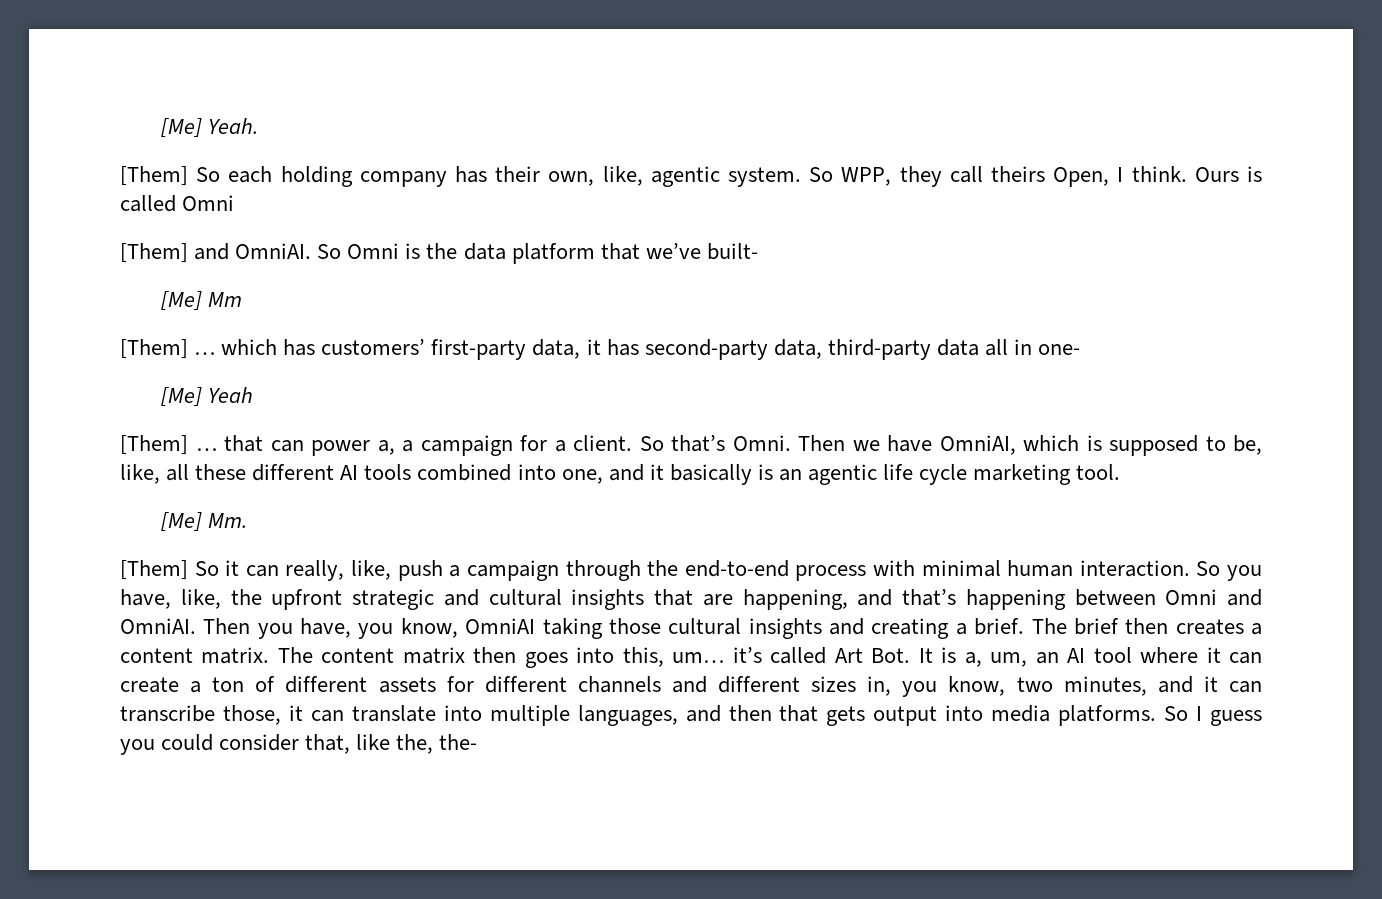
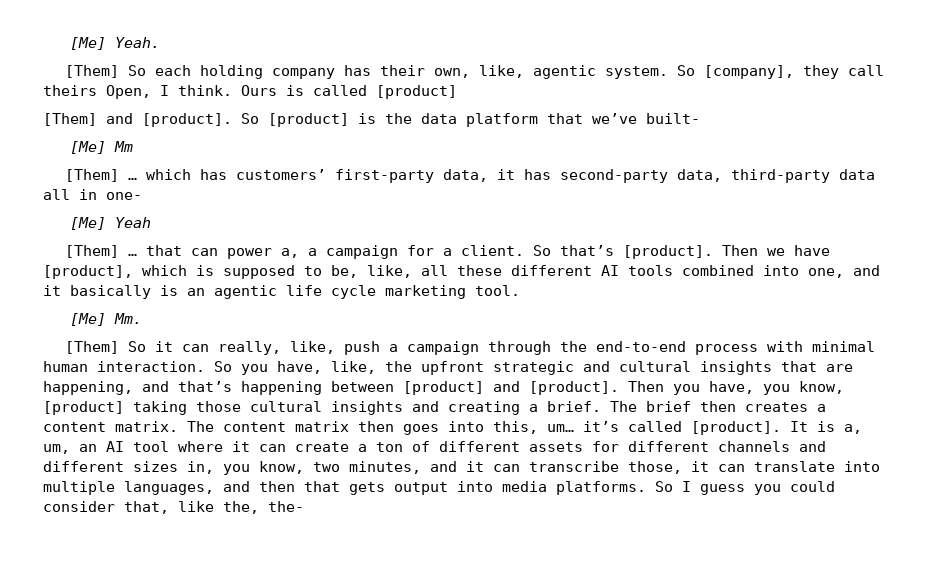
[841,167,892,186] WPP, -> [703,65,794,79] [company],
[182,195,235,211] Omni -> [376,85,457,99] [product]
[235,243,400,259] OmniAI. So Omni -> [142,113,349,127] [product]. So [product]
[732,435,791,451] Omni. -> [622,245,713,259] [product].
[939,435,1016,455] OmniAI, -> [43,265,133,279] [product],
[1165,589,1262,606] [120,618,196,634] Omni and OmniAI. -> [403,381,619,395] [product] and [product].
[465,618,536,634] OmniAI -> [43,401,124,415] [product]
[834,648,911,663] Art Bot. -> [691,421,781,435] [product].

